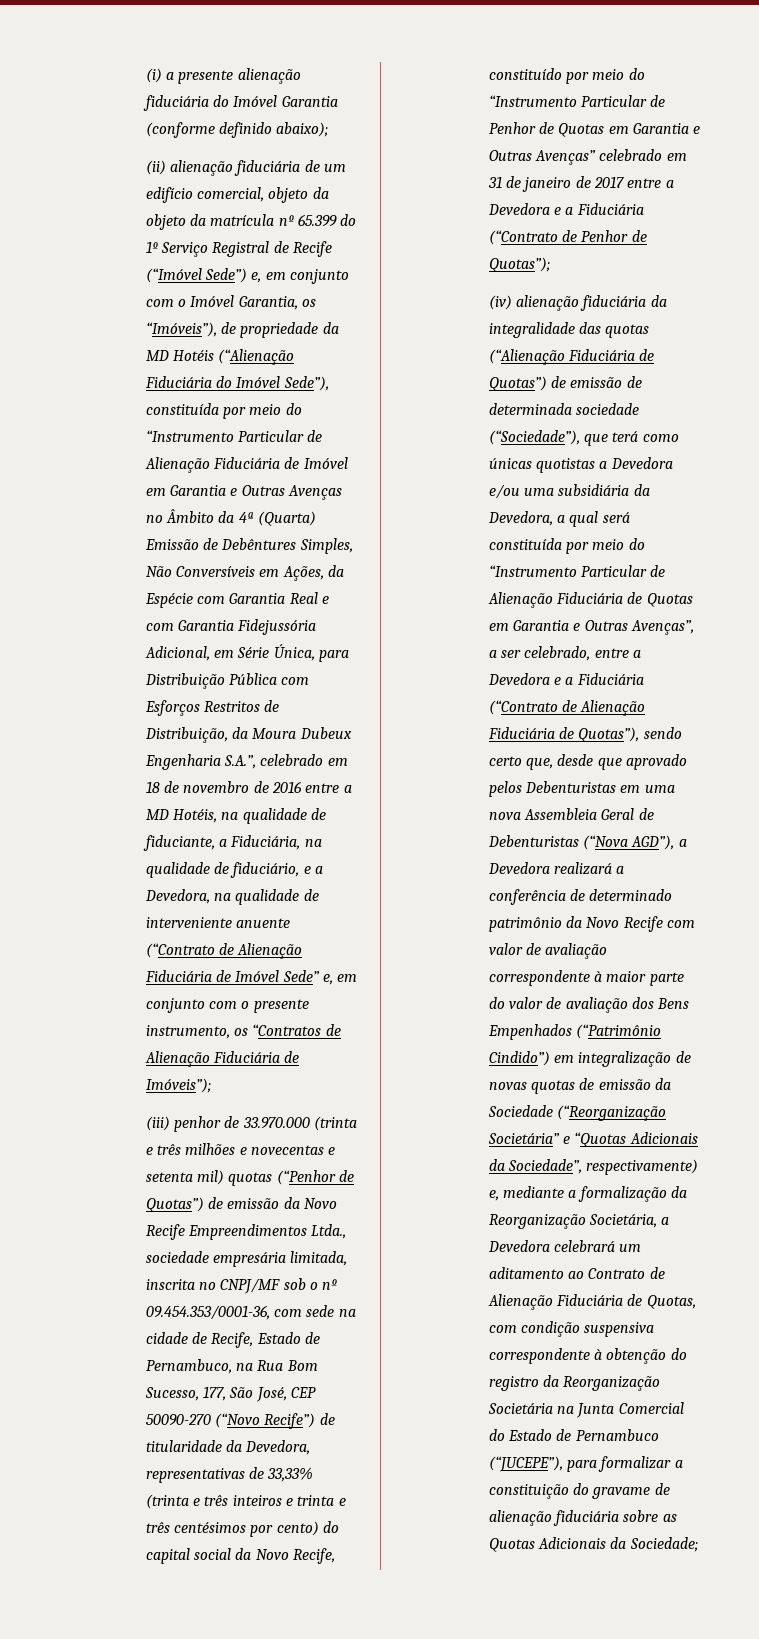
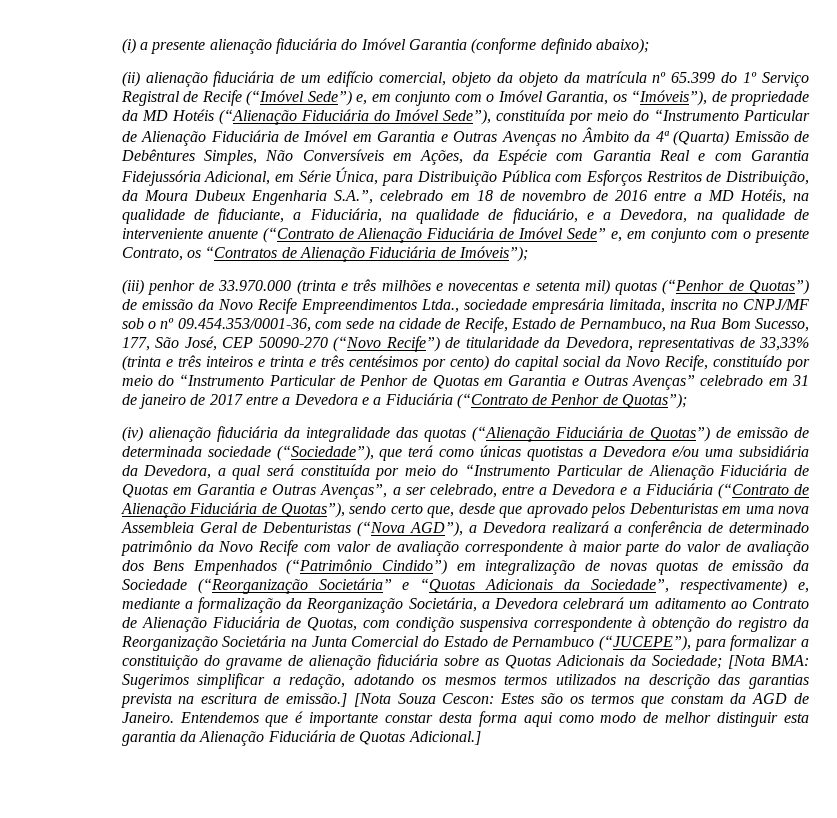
[145,1025,230,1039] instrumento, -> [121,247,183,261] Contrato,
(698, 1544) none -> [727,655,809,669] [121,673,809,689] [120,693,810,708] [121,711,809,727] [121,730,481,746] [Nota BMA: Sugerimos simplificar a redação, adotando os mesmos termos utilizados na descrição das garantias prevista na escritura de emissão.] [Nota Souza Cescon: Estes são os termos que constam da AGD de Janeiro. Entendemos que é importante constar desta forma aqui como modo de melhor distinguir esta garantia da Alienação Fiduciária de Quotas Adicional.]

